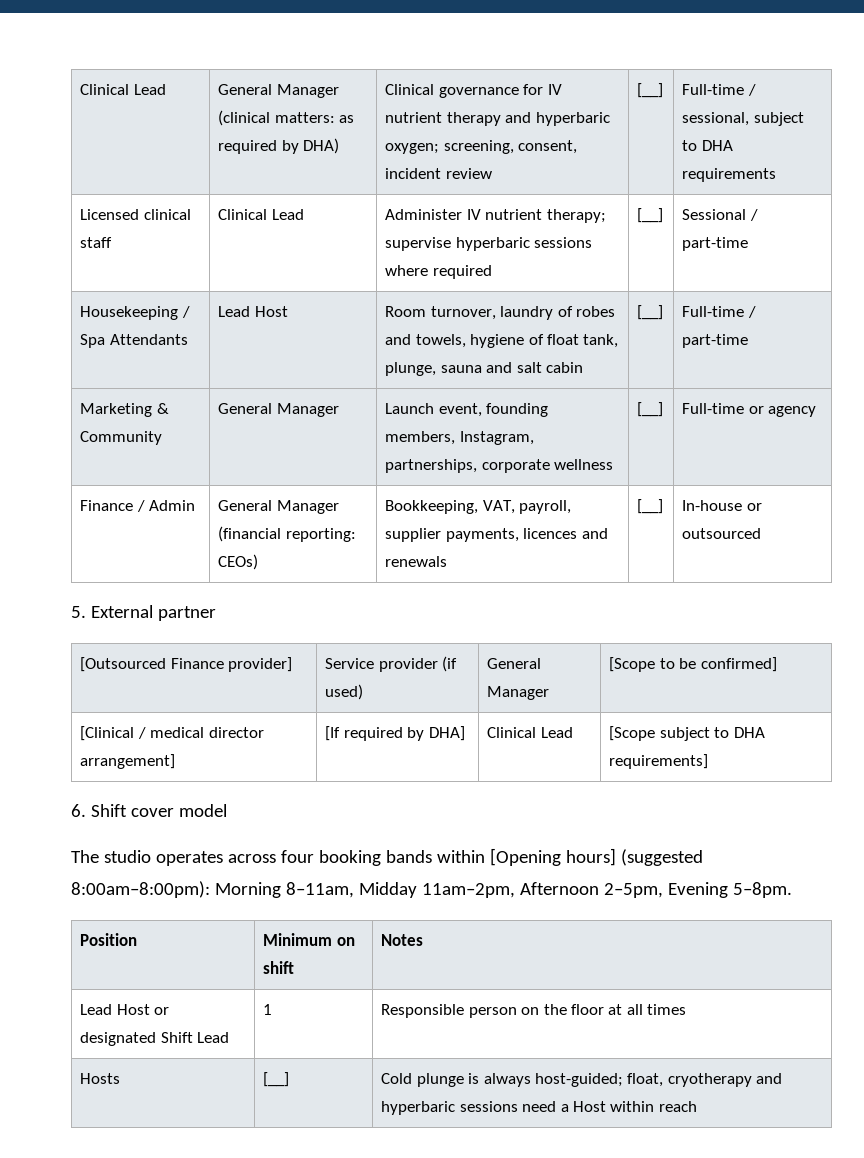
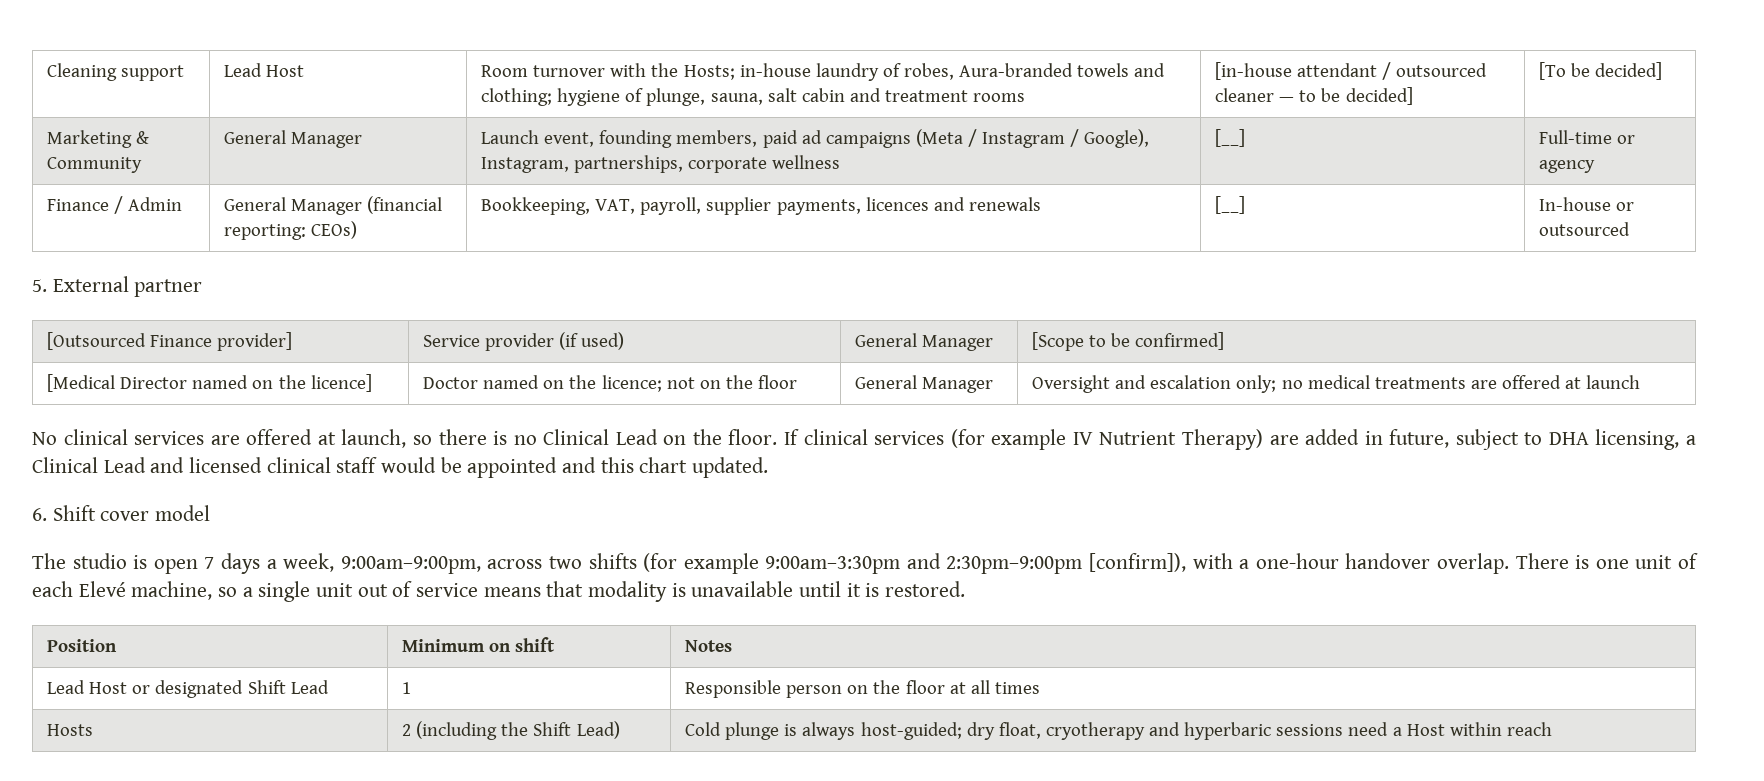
[80,84,166,95] [218,84,339,98] [218,110,355,126] [218,138,340,154] [385,84,562,98] [385,112,610,126] [385,140,578,154] [385,168,492,179] [637,83,664,98] [682,84,756,96] [682,112,804,126] [682,140,733,151] [682,168,777,182] [80,209,191,220] [80,237,113,248] [218,209,304,220] [385,209,606,223] [385,237,593,251] [385,265,492,279] [637,208,664,223] [682,209,758,221] [682,237,749,251] [80,306,190,320] [80,334,188,348] [218,306,288,317] [385,306,615,320] [385,334,619,348] [385,362,583,376] [637,305,664,320] [682,306,756,318] [682,334,749,348] Clinical Lead | General Manager (clinical matters: as required by DHA) | Clinical governance for IV nutrient therapy and hyperbaric oxygen; screening, consent, incident review | [__] | Full-time / sessional, subject to DHA requirements // Licensed clinical staff | Clinical Lead | Administer IV nutrient therapy; supervise hyperbaric sessions where required | [__] | Sessional / part-time // Housekeeping / Spa Attendants | Lead Host | Room turnover, laundry of robes and towels, hygiene of float tank, plunge, sauna and salt cabin | [__] | Full-time / part-time -> [47,63,185,81] [224,63,305,77] [481,63,1166,81] [481,88,1026,106] [1215,62,1488,80] [1215,87,1413,105] [1539,62,1663,80] Cleaning support | Lead Host | Room turnover with the Hosts; in-house laundry of robes, Aura-branded towels and clothing; hygiene of plunge, sauna, salt cabin and treatment rooms | [in-house attendant / outsourced cleaner — to be decided] | [To be decided]
(456, 438) none -> [762,129,1150,148] paid ad campaigns (Meta / Instagram / Google),
[80,726,264,741] [80,754,176,769] [325,726,465,741] [487,727,573,738] [609,726,765,741] [609,754,709,769] [Clinical / medical director arrangement] | [If required by DHA] | Clinical Lead | [Scope subject to DHA requirements] -> [47,374,372,392] [423,375,798,392] [855,375,994,393] [1032,375,1641,393] [32,429,1696,450] [32,457,769,478] [Medical Director named on the licence] | Doctor named on the licence; not on the floor | General Manager | Oversight and escalation only; no medical treatments are offered at launch // No clinical services are offered at launch, so there is no Clinical Lead on the floor. If clinical services (for example IV Nutrient Therapy) are added in future, subject to DHA licensing, a Clinical Lead and licensed clinical staff would be appointed and this chart updated.
[155,848,703,866] [71,881,792,898] operates across four booking bands within [Opening hours] (suggested 8:00am–8:00pm): Morning 8–11am, Midday 11am–2pm, Afternoon 2–5pm, Evening 5–8pm. -> [133,553,1699,574] [32,581,966,602] is open 7 days a week, 9:00am–9:00pm, across two shifts (for example 9:00am–3:30pm and 2:30pm–9:00pm [confirm]), with a one-hour handover overlap. There is one unit of each Elevé machine, so a single unit out of service means that modality is unavailable until it is restored.
[263,1072,290,1087] [__] -> [402,721,620,740] 2 (including the Shift Lead)
(623, 1080) none -> [966,722,995,740] dry

